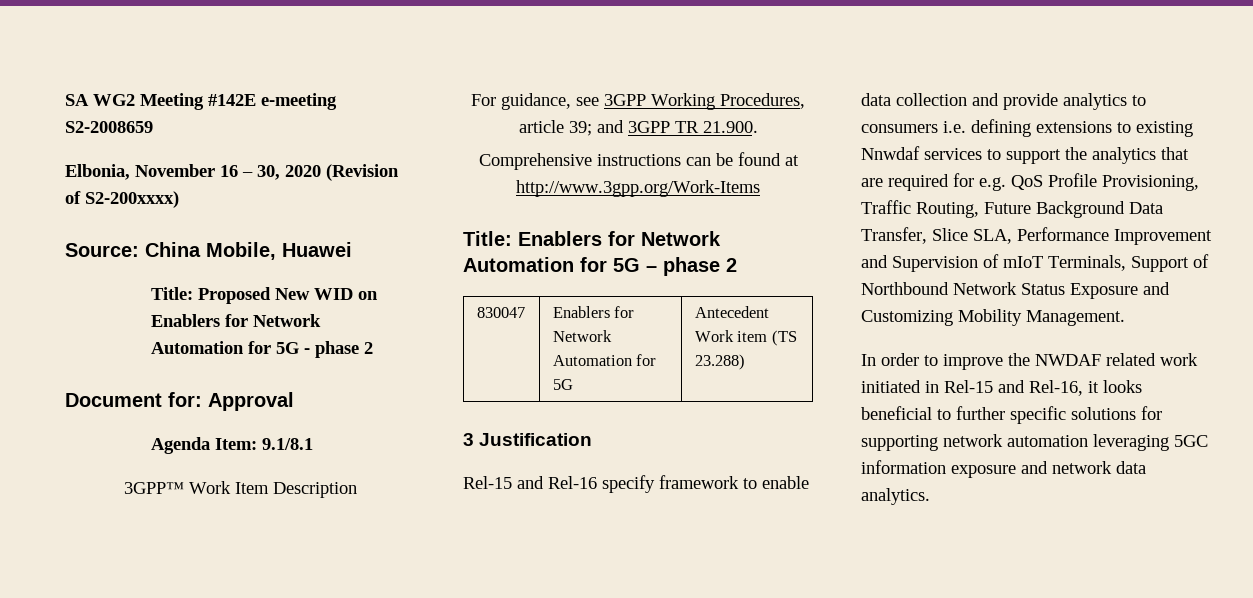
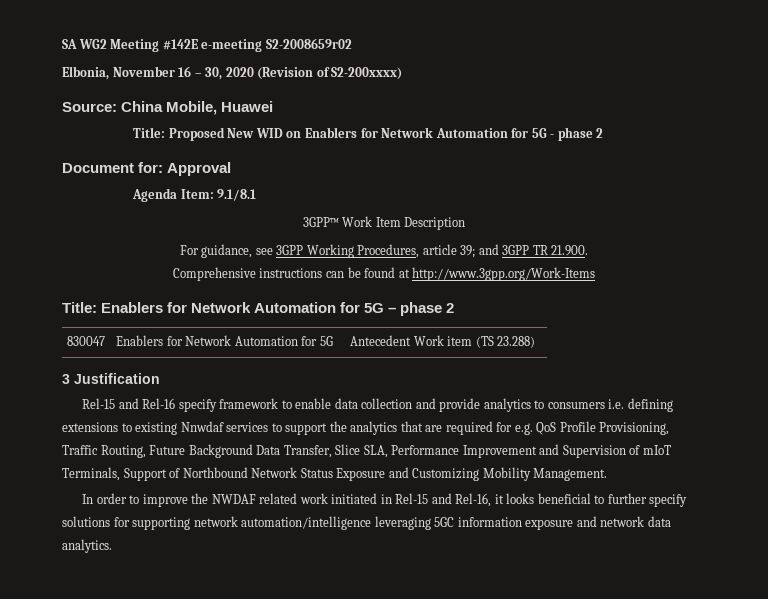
[65,121,153,133] S2-2008659 -> [265,38,352,49] S2-2008659r02
[1010,406,1066,424] specific -> [649,494,688,507] specify
[1007,435,1088,447] automation -> [241,516,372,530] automation/intelligence

